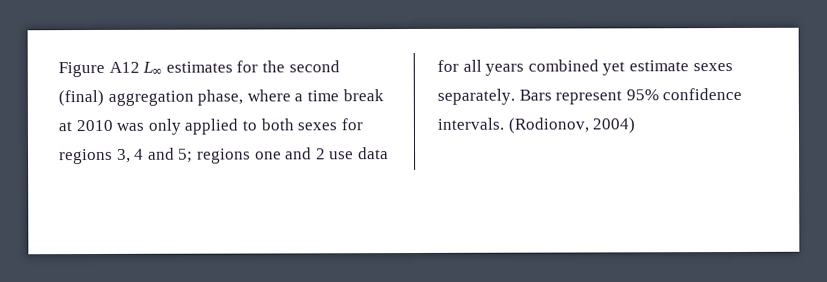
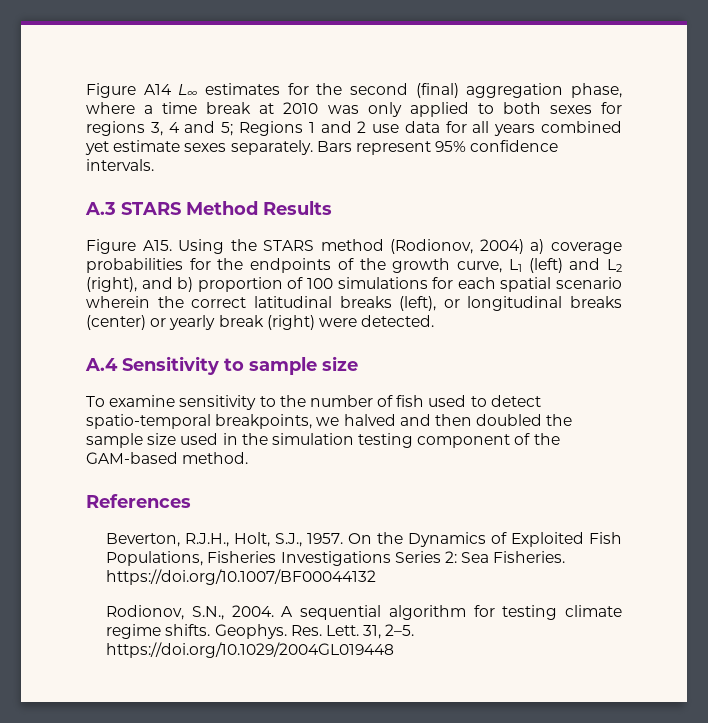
[58,61,140,78] Figure A12 -> [86,83,172,98] Figure A14
[196,148,282,164] regions one -> [238,121,315,136] Regions 1
[507,117,636,134] (Rodionov, 2004) -> [85,201,332,215] [86,239,622,254] [86,258,623,273] [86,277,622,292] [86,296,622,311] [86,315,435,330] [85,356,358,375] [86,395,541,410] [86,414,573,429] [86,433,560,448] [86,452,249,464] [86,494,191,508] [106,532,622,547] [106,551,566,566] [106,569,377,585] [106,605,622,620] [106,624,415,639] [106,642,395,658] // A.3 STARS Method Results // Figure A15. Using the STARS method (Rodionov, 2004) a) coverage probabilities for the endpoints of the growth curve, L1 (left) and L2 (right), and b) proportion of 100 simulations for each spatial scenario wherein the correct latitudinal breaks (left), or longitudinal breaks (center) or yearly break (right) were detected. // A.4 Sensitivity to sample size // To examine sensitivity to the number of fish used to detect spatio-temporal breakpoints, we halved and then doubled the sample size used in the simulation testing component of the GAM-based method. // References // Beverton, R.J.H., Holt, S.J., 1957. On the Dynamics of Exploited Fish Populations, Fisheries Investigations Series 2: Sea Fisheries. https://doi.org/10.1007/BF00044132 // Rodionov, S.N., 2004. A sequential algorithm for testing climate regime shifts. Geophys. Res. Lett. 31, 2–5. https://doi.org/10.1029/2004GL019448

